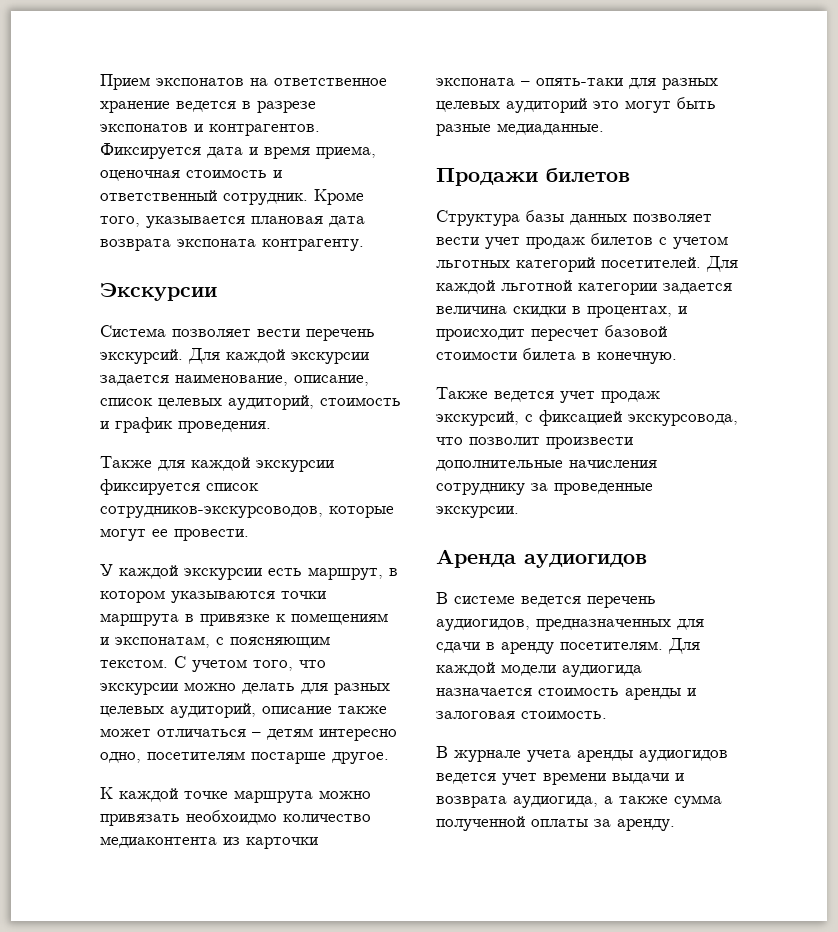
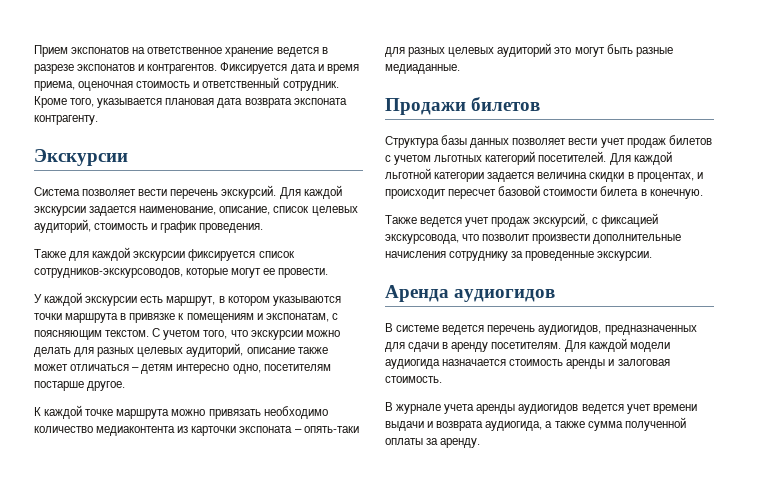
[186,810,277,825] необхоидмо -> [263,406,328,419] необходимо

